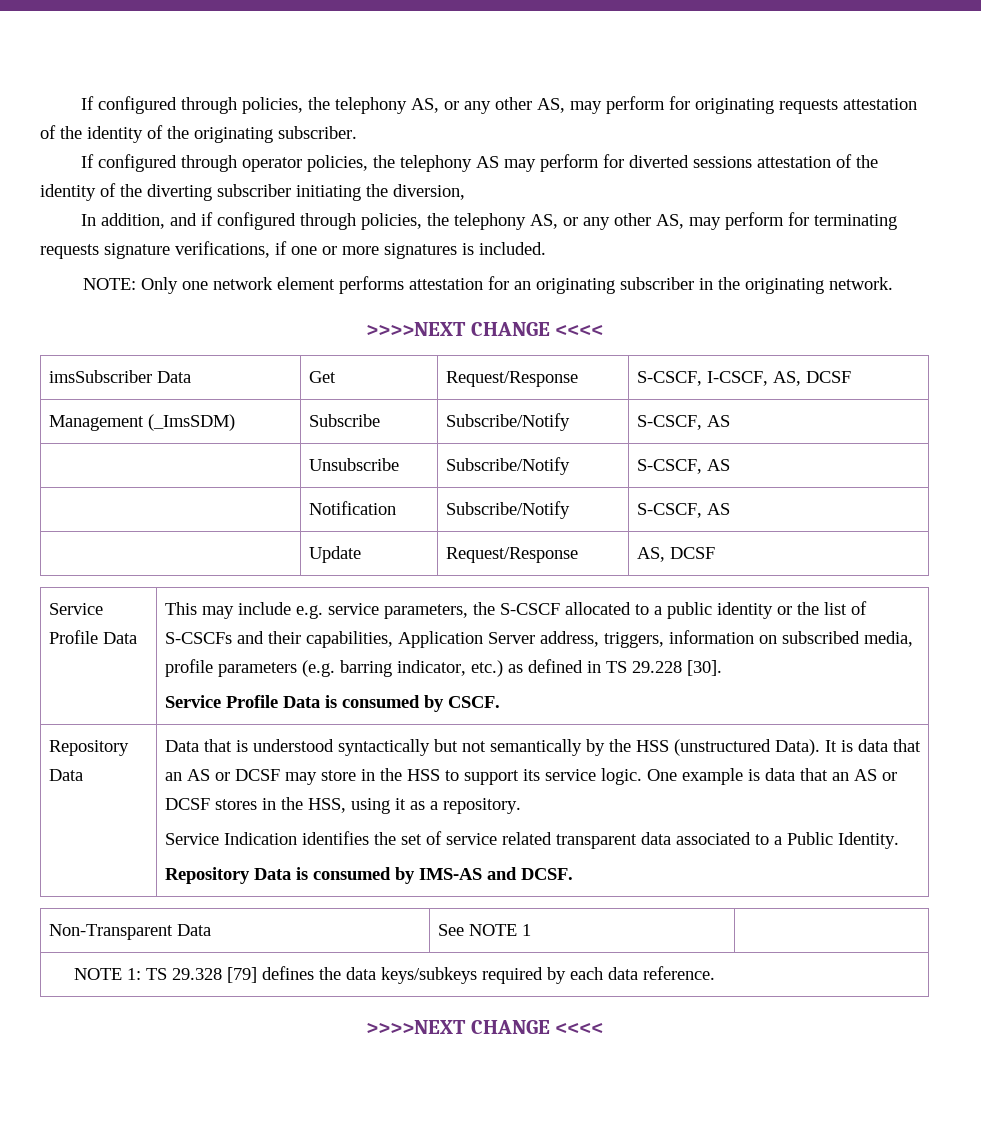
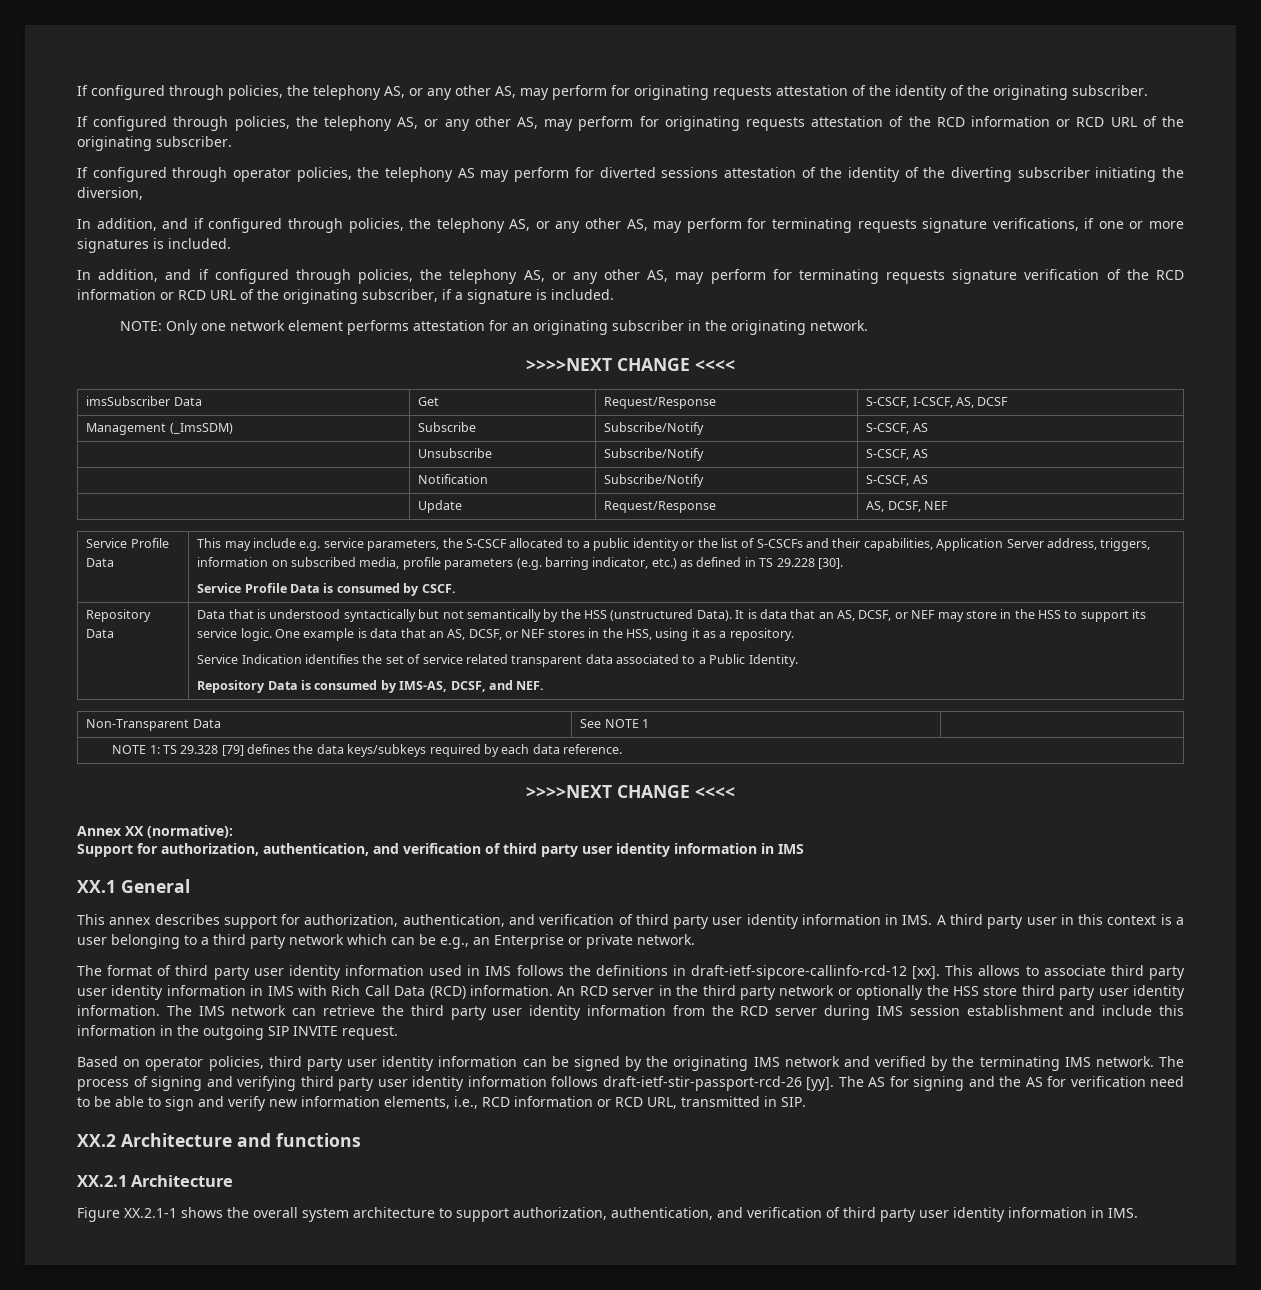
(357, 132) none -> [77,116,1185,131] [77,136,232,151] // If configured through policies, the telephony AS, or any other AS, may perform for originating requests attestation of the RCD information or RCD URL of the originating subscriber.
(546, 248) none -> [77,269,1184,284] [77,289,614,304] // In addition, and if configured through policies, the telephony AS, or any other AS, may perform for terminating requests signature verification of the RCD information or RCD URL of the originating subscriber, if a signature is included.
[669,547,715,559] DCSF -> [887,501,949,512] DCSF, NEF
[186,769,280,781] AS or DCSF -> [837,610,936,621] AS, DCSF, or NEF
[853,769,897,781] [164,798,210,810] AS or DCSF -> [447,629,546,640] AS, DCSF, or NEF
[418,867,573,880] IMS-AS and DCSF. -> [399,680,545,692] IMS-AS, DCSF, and NEF.
(604, 1028) none -> [77,825,233,838] [77,843,804,857] [77,879,190,893] [77,914,1184,929] [77,934,695,949] [77,965,1185,980] [77,985,1185,1000] [77,1005,1185,1020] [77,1025,398,1040] [77,1056,1184,1071] [77,1076,1184,1091] [77,1096,806,1111] [77,1133,361,1147] [77,1175,234,1187] [77,1207,1138,1222] // Annex XX (normative): // Support for authorization, authentication, and verification of third party user identity information in IMS // XX.1 General // This annex describes support for authorization, authentication, and verification of third party user identity information in IMS. A third party user in this context is a user belonging to a third party network which can be e.g., an Enterprise or private network. // The format of third party user identity information used in IMS follows the definitions in draft-ietf-sipcore-callinfo-rcd-12 [xx]. This allows to associate third party user identity information in IMS with Rich Call Data (RCD) information. An RCD server in the third party network or optionally the HSS store third party user identity information. The IMS network can retrieve the third party user identity information from the RCD server during IMS session establishment and include this information in the outgoing SIP INVITE request. // Based on operator policies, third party user identity information can be signed by the originating IMS network and verified by the terminating IMS network. The process of signing and verifying third party user identity information follows draft-ietf-stir-passport-rcd-26 [yy]. The AS for signing and the AS for verification need to be able to sign and verify new information elements, i.e., RCD information or RCD URL, transmitted in SIP. // XX.2 Architecture and functions // XX.2.1 Architecture // Figure XX.2.1-1 shows the overall system architecture to support authorization, authentication, and verification of third party user identity information in IMS.

